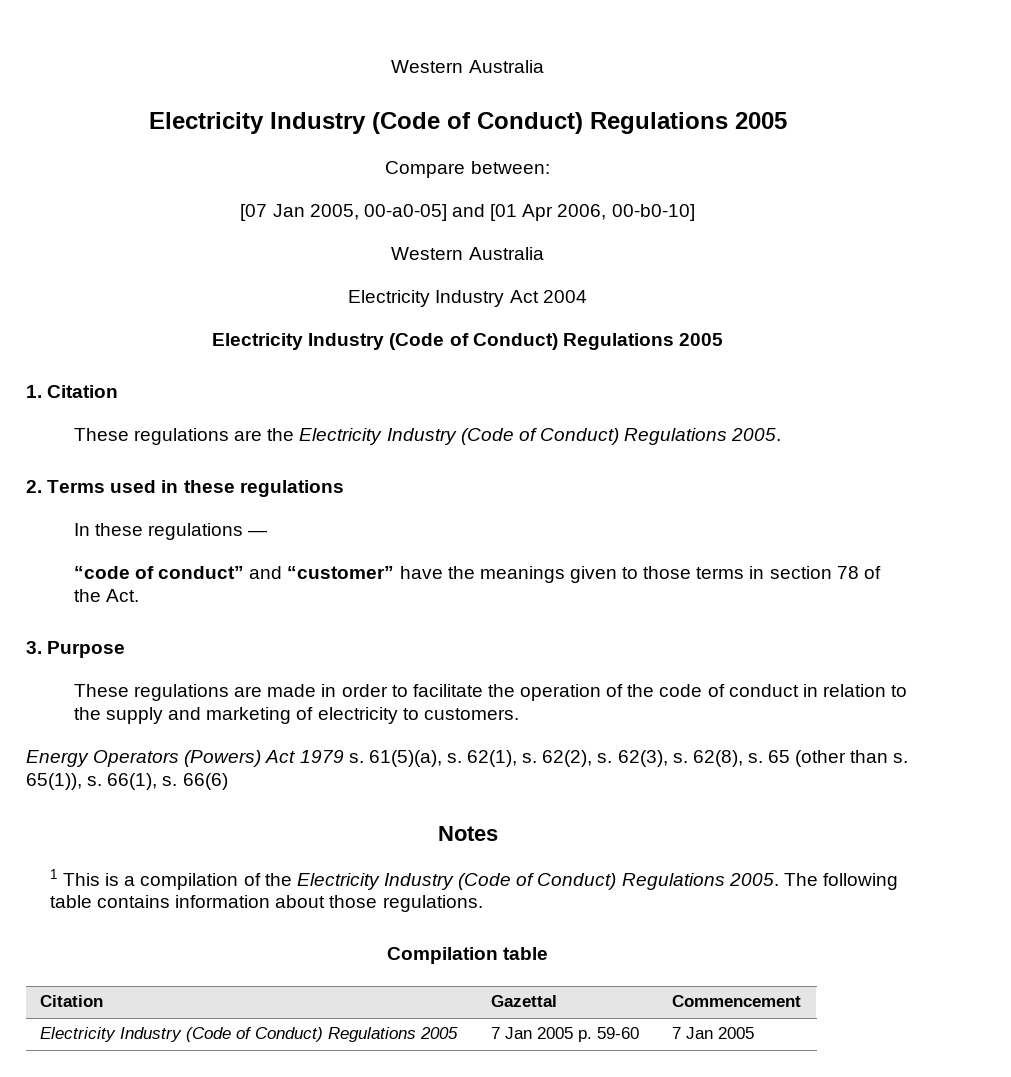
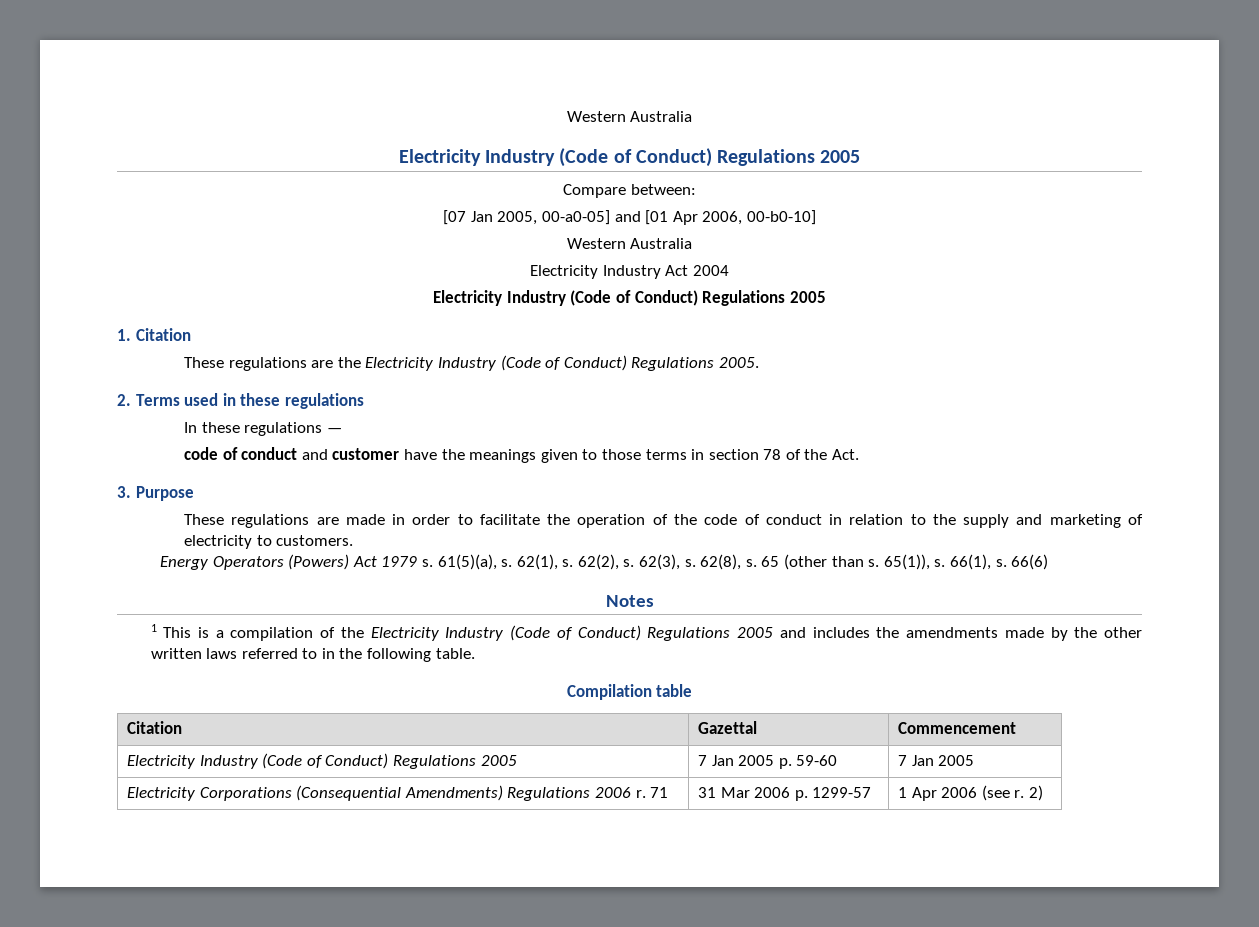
[73,566,395,579] “code of conduct” and “customer” -> [184,447,400,460] code of conduct and customer
[728,873,898,890] [49,895,483,912] 2005. The following table contains information about those regulations. -> [737,627,1142,641] [150,648,475,662] 2005 and includes the amendments made by the other written laws referred to in the following table.
(755, 1033) none -> [126,785,669,801] [697,787,872,801] [897,785,1043,801] // Electricity Corporations (Consequential Amendments) Regulations 2006 r. 71 | 31 Mar 2006 p. 1299-57 | 1 Apr 2006 (see r. 2)

